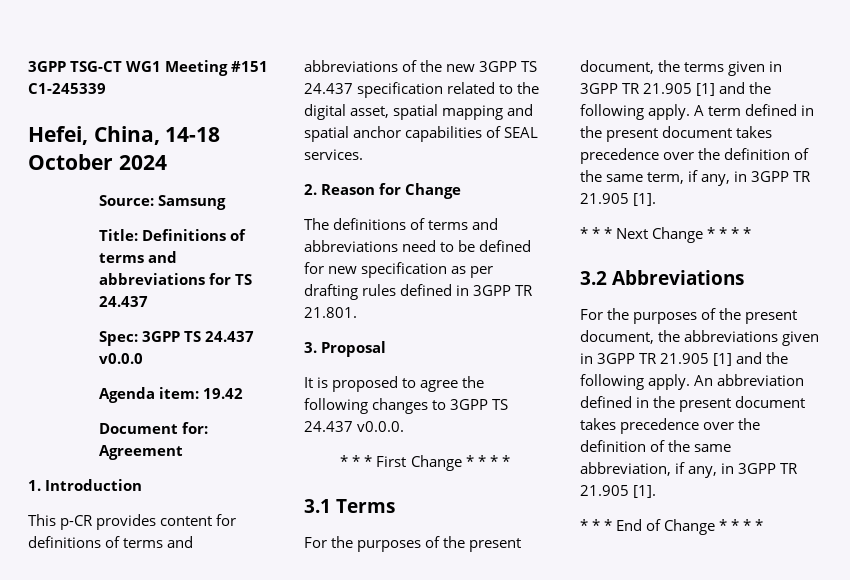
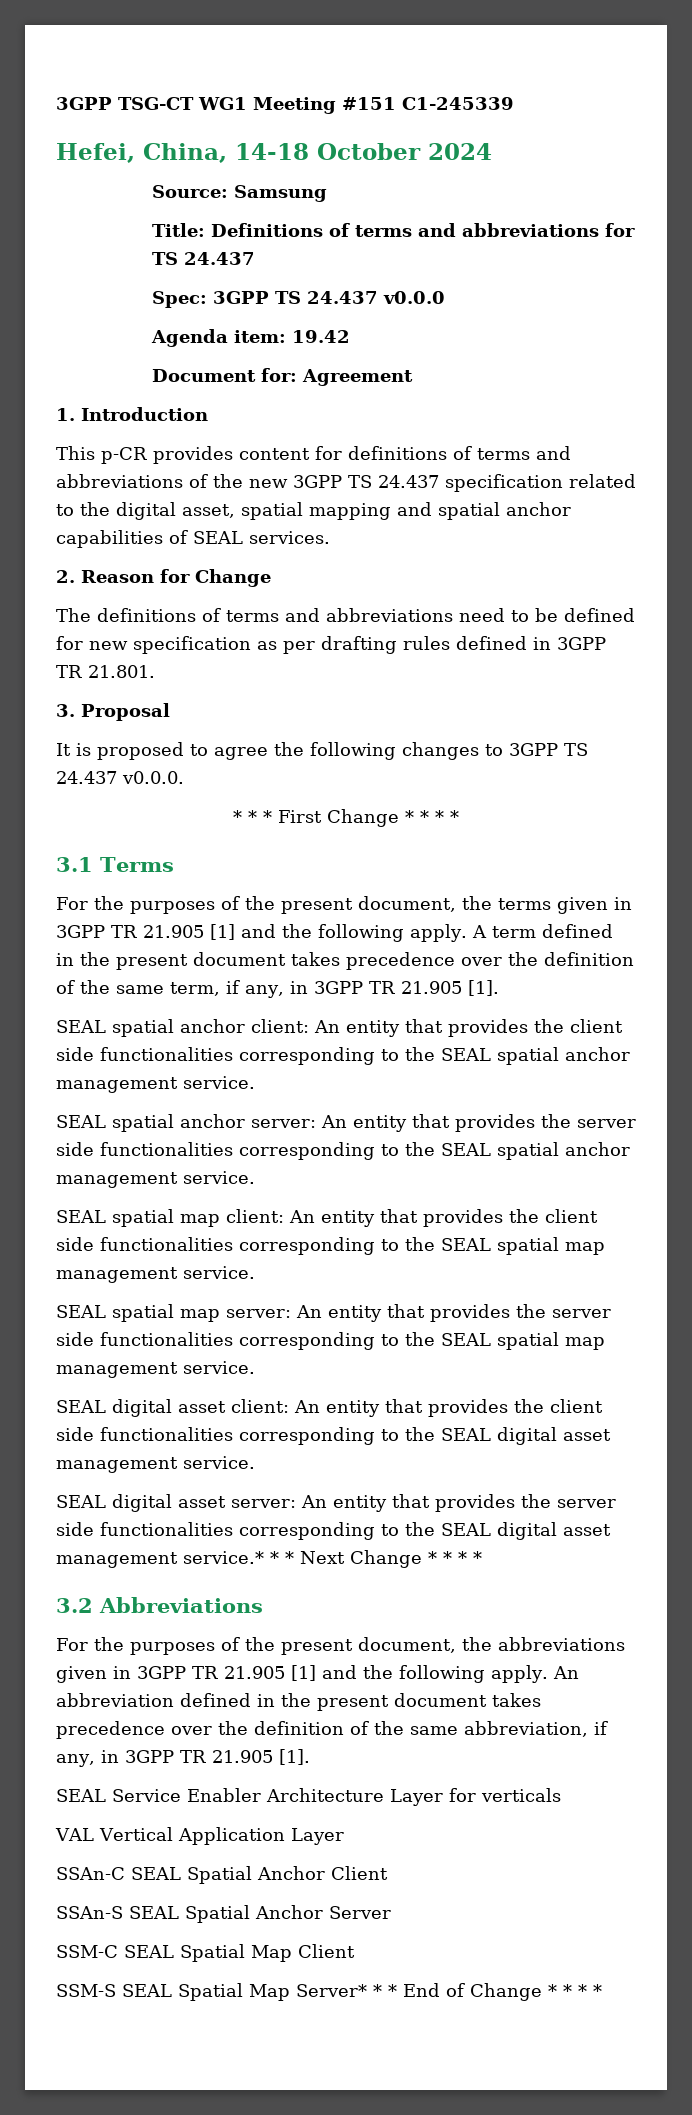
[580,227,588,239] * -> [56,1019,623,1037] [56,1047,630,1065] [56,1076,255,1093] [56,1114,636,1132] [56,1142,630,1160] [56,1171,255,1188] [56,1209,598,1227] [56,1237,605,1255] [56,1266,255,1283] [56,1304,611,1322] [56,1332,605,1350] [56,1361,255,1378] [56,1399,603,1417] [56,1427,611,1445] [56,1456,255,1473] [56,1494,616,1512] [56,1522,611,1540] [56,1551,264,1568] SEAL spatial anchor client: An entity that provides the client side functionalities corresponding to the SEAL spatial anchor management service. // SEAL spatial anchor server: An entity that provides the server side functionalities corresponding to the SEAL spatial anchor management service. // SEAL spatial map client: An entity that provides the client side functionalities corresponding to the SEAL spatial map management service. // SEAL spatial map server: An entity that provides the server side functionalities corresponding to the SEAL spatial map management service. // SEAL digital asset client: An entity that provides the client side functionalities corresponding to the SEAL digital asset management service. // SEAL digital asset server: An entity that provides the server side functionalities corresponding to the SEAL digital asset management service.*
[580,519,588,531] * -> [56,1788,561,1806] [55,1827,344,1845] [56,1866,388,1884] [56,1905,391,1923] [56,1944,355,1962] [56,1983,367,2001] SEAL Service Enabler Architecture Layer for verticals // VAL Vertical Application Layer // SSAn-C SEAL Spatial Anchor Client // SSAn-S SEAL Spatial Anchor Server // SSM-C SEAL Spatial Map Client // SSM-S SEAL Spatial Map Server*

